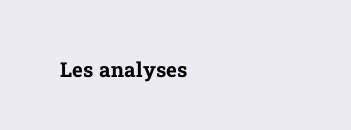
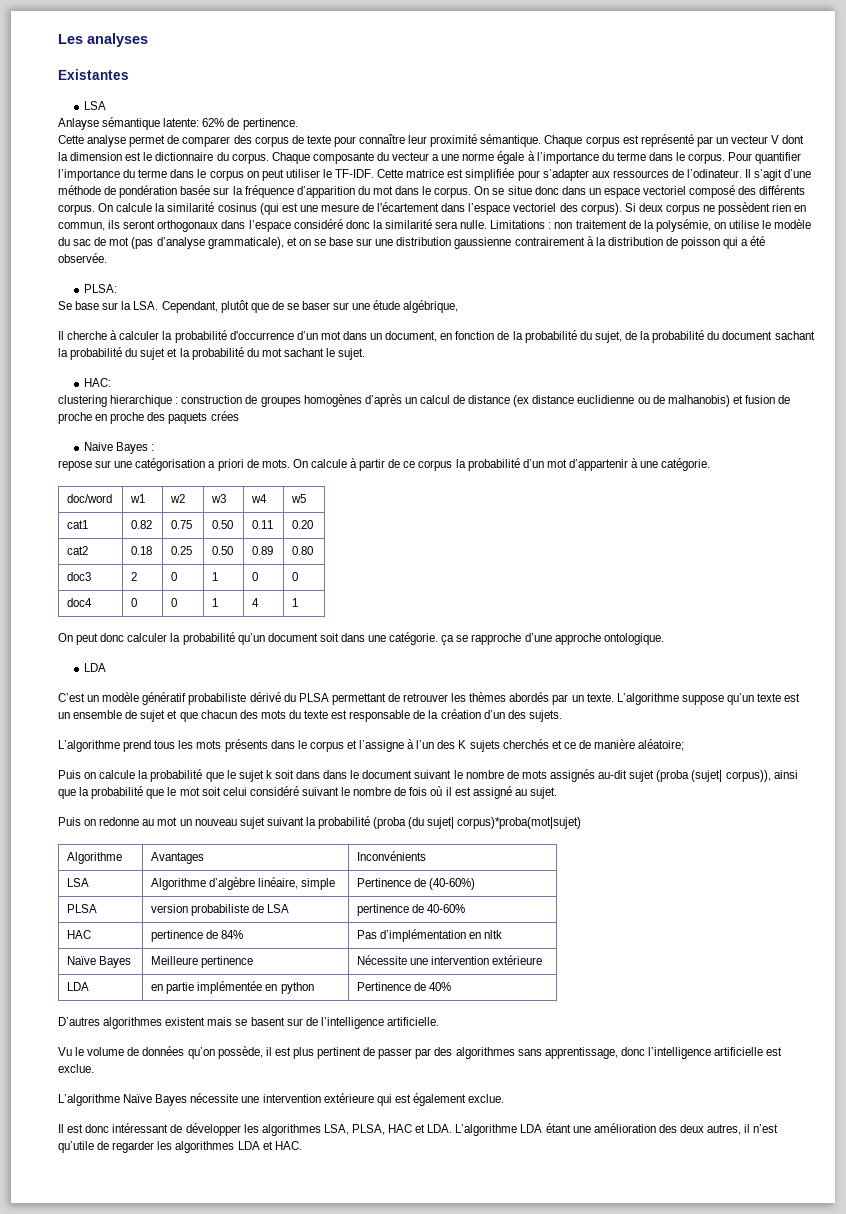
(187, 71) none -> [58,69,129,80] [84,101,107,110] [58,117,298,130] [58,134,805,147] [58,151,802,164] [58,168,812,181] [58,185,806,198] [58,202,807,215] [58,219,812,232] [58,236,766,249] [58,253,107,263] [84,284,118,293] [58,300,459,313] [58,330,815,343] [58,347,366,360] [84,378,112,387] [58,394,791,407] [58,411,239,424] [84,442,155,454] [58,458,711,471] [67,494,113,503] [130,494,146,503] [170,494,186,503] [211,494,227,503] [251,494,268,503] [291,494,307,503] [67,520,89,529] [131,520,153,529] [171,520,193,529] [212,520,234,529] [252,520,274,529] [292,520,314,529] [67,546,89,555] [131,546,153,555] [171,546,193,555] [212,546,234,555] [252,546,274,555] [292,546,314,555] [67,572,92,581] [131,572,138,581] [171,572,178,581] [212,572,219,581] [252,572,259,581] [292,572,299,581] [67,598,93,607] [131,598,138,607] [171,598,178,607] [212,598,219,607] [252,598,260,607] [292,598,299,607] [58,632,664,645] [84,663,107,672] [58,692,801,705] [58,709,562,722] [58,739,685,752] [58,769,798,782] [58,786,557,799] [58,816,582,829] [67,852,123,864] [151,852,205,864] [357,851,427,861] [67,878,90,887] [151,877,336,890] [357,878,476,890] [67,904,98,913] [151,904,290,916] [357,904,466,916] [67,930,92,939] [151,930,244,942] [357,929,503,942] [67,956,132,968] [151,956,254,968] [357,955,543,965] [67,982,90,991] [151,981,314,994] [357,982,452,991] [58,1017,439,1029] [58,1046,783,1059] [58,1064,94,1073] [58,1093,505,1106] [58,1123,779,1136] [58,1141,302,1153] // Existantes // LSA // Anlayse sémantique latente: 62% de pertinence. // Cette analyse permet de comparer des corpus de texte pour connaître leur proximité sémantique. Chaque corpus est représenté par un vecteur V dont la dimension est le dictionnaire du corpus. Chaque composante du vecteur a une norme égale à l’importance du terme dans le corpus. Pour quantifier l’importance du terme dans le corpus on peut utiliser le TF-IDF. Cette matrice est simplifiée pour s’adapter aux ressources de l’odinateur. Il s’agit d’une méthode de pondération basée sur la fréquence d’apparition du mot dans le corpus. On se situe donc dans un espace vectoriel composé des différents corpus. On calcule la similarité cosinus (qui est une mesure de l'écartement dans l’espace vectoriel des corpus). Si deux corpus ne possèdent rien en commun, ils seront orthogonaux dans l’espace considéré donc la similarité sera nulle. Limitations : non traitement de la polysémie, on utilise le modèle du sac de mot (pas d’analyse grammaticale), et on se base sur une distribution gaussienne contrairement à la distribution de poisson qui a été observée. // PLSA: // Se base sur la LSA. Cependant, plutôt que de se baser sur une étude algébrique, // Il cherche à calculer la probabilité d'occurrence d’un mot dans un document, en fonction de la probabilité du sujet, de la probabilité du document sachant la probabilité du sujet et la probabilité du mot sachant le sujet. // HAC: // clustering hierarchique : construction de groupes homogènes d’après un calcul de distance (ex distance euclidienne ou de malhanobis) et fusion de proche en proche des paquets crées // Naive Bayes : // repose sur une catégorisation a priori de mots. On calcule à partir de ce corpus la probabilité d’un mot d’appartenir à une catégorie. // doc/word | w1 | w2 | w3 | w4 | w5 // cat1 | 0.82 | 0.75 | 0.50 | 0.11 | 0.20 // cat2 | 0.18 | 0.25 | 0.50 | 0.89 | 0.80 // doc3 | 2 | 0 | 1 | 0 | 0 // doc4 | 0 | 0 | 1 | 4 | 1 // On peut donc calculer la probabilité qu’un document soit dans une catégorie. ça se rapproche d’une approche ontologique. // LDA // C’est un modèle génératif probabiliste dérivé du PLSA permettant de retrouver les thèmes abordés par un texte. L’algorithme suppose qu’un texte est un ensemble de sujet et que chacun des mots du texte est responsable de la création d’un des sujets. // L’algorithme prend tous les mots présents dans le corpus et l’assigne à l’un des K sujets cherchés et ce de manière aléatoire; // Puis on calcule la probabilité que le sujet k soit dans dans le document suivant le nombre de mots assignés au-dit sujet (proba (sujet| corpus)), ainsi que la probabilité que le mot soit celui considéré suivant le nombre de fois où il est assigné au sujet. // Puis on redonne au mot un nouveau sujet suivant la probabilité (proba (du sujet| corpus)*proba(mot|sujet) // Algorithme | Avantages | Inconvénients // LSA | Algorithme d’algèbre linéaire, simple | Pertinence de (40-60%) // PLSA | version probabiliste de LSA | pertinence de 40-60% // HAC | pertinence de 84% | Pas d’implémentation en nltk // Naïve Bayes | Meilleure pertinence | Nécessite une intervention extérieure // LDA | en partie implémentée en python | Pertinence de 40% // D’autres algorithmes existent mais se basent sur de l’intelligence artificielle. // Vu le volume de données qu’on possède, il est plus pertinent de passer par des algorithmes sans apprentissage, donc l’intelligence artificielle est exclue. // L’algorithme Naïve Bayes nécessite une intervention extérieure qui est également exclue. // Il est donc intéressant de développer les algorithmes LSA, PLSA, HAC et LDA. L’algorithme LDA étant une amélioration des deux autres, il n’est qu’utile de regarder les algorithmes LDA et HAC.

